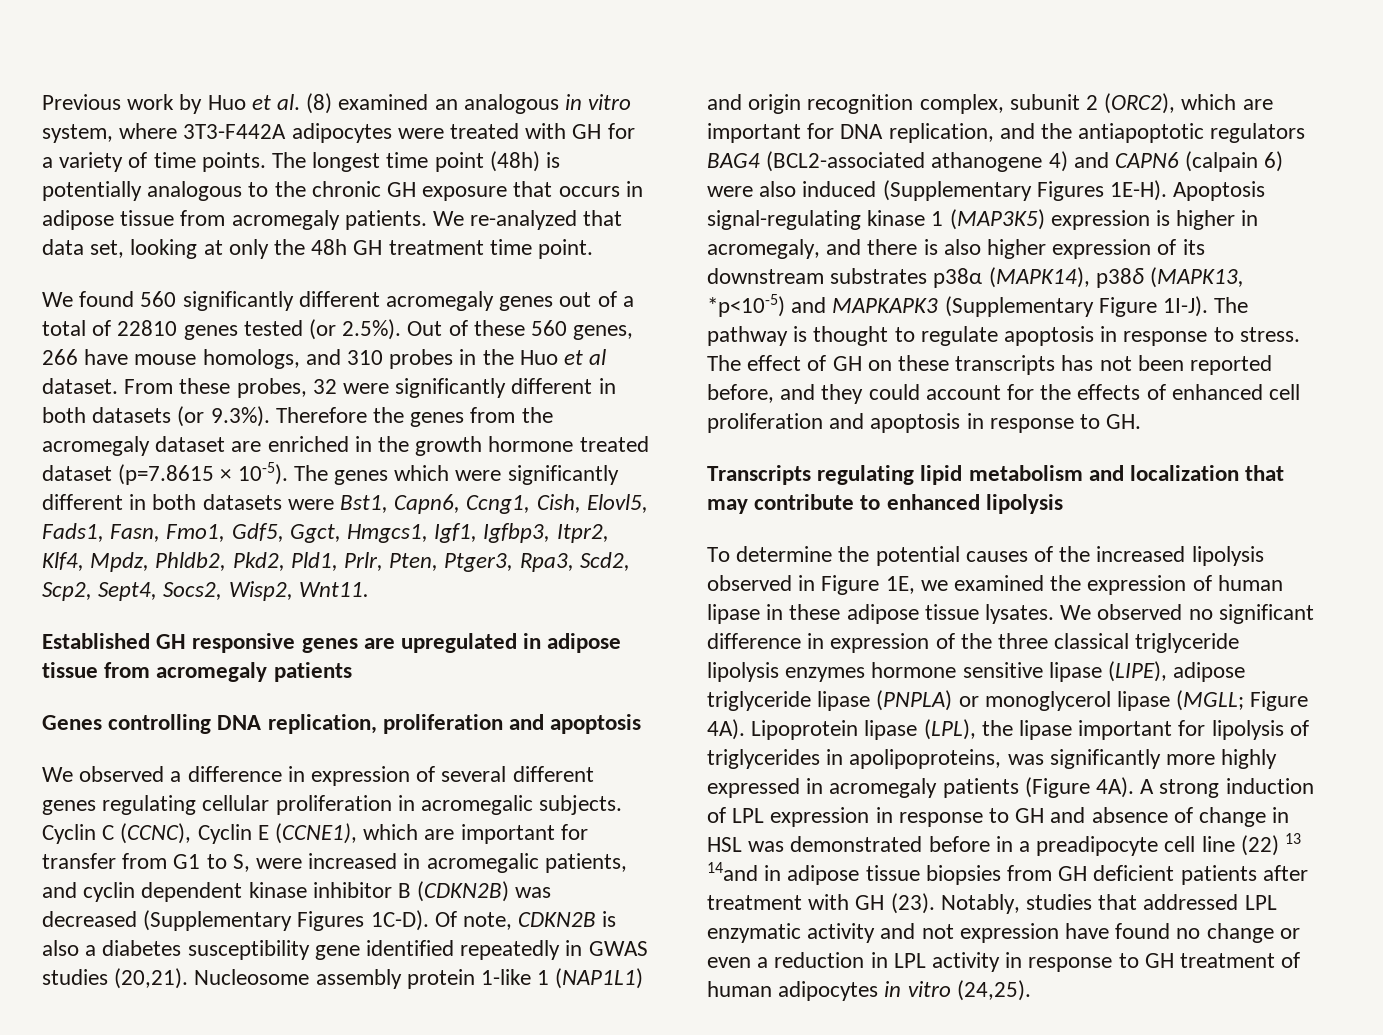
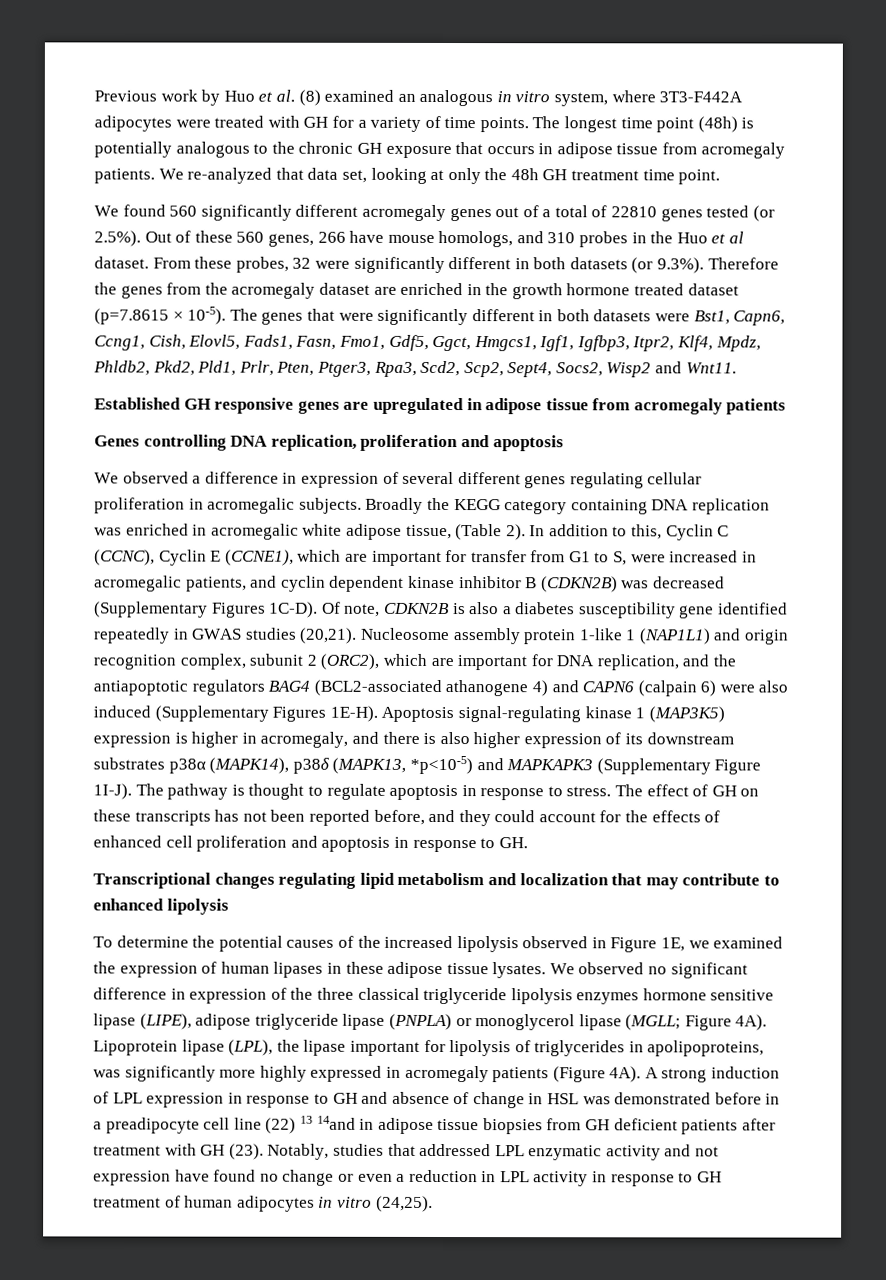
[394,465,450,481] which -> [306,308,335,321] that
[228,581,293,601] Wisp2, -> [606,361,683,378] Wisp2 and
(623, 805) none -> [365,497,770,515] [94,523,663,541] Broadly the KEGG category containing DNA replication was enriched in acromegalic white adipose tissue, (Table 2). In addition to this,
[707,465,811,485] Transcripts -> [93,872,275,889] Transcriptional changes
[707,604,760,624] lipase -> [273,961,324,978] lipases

